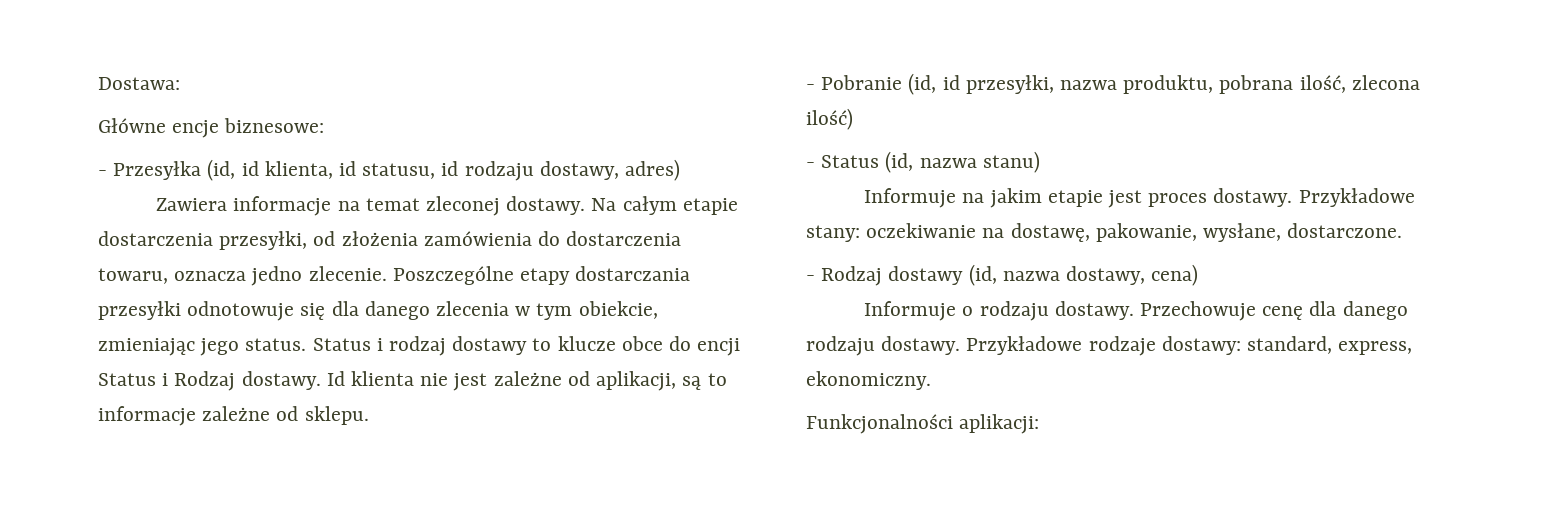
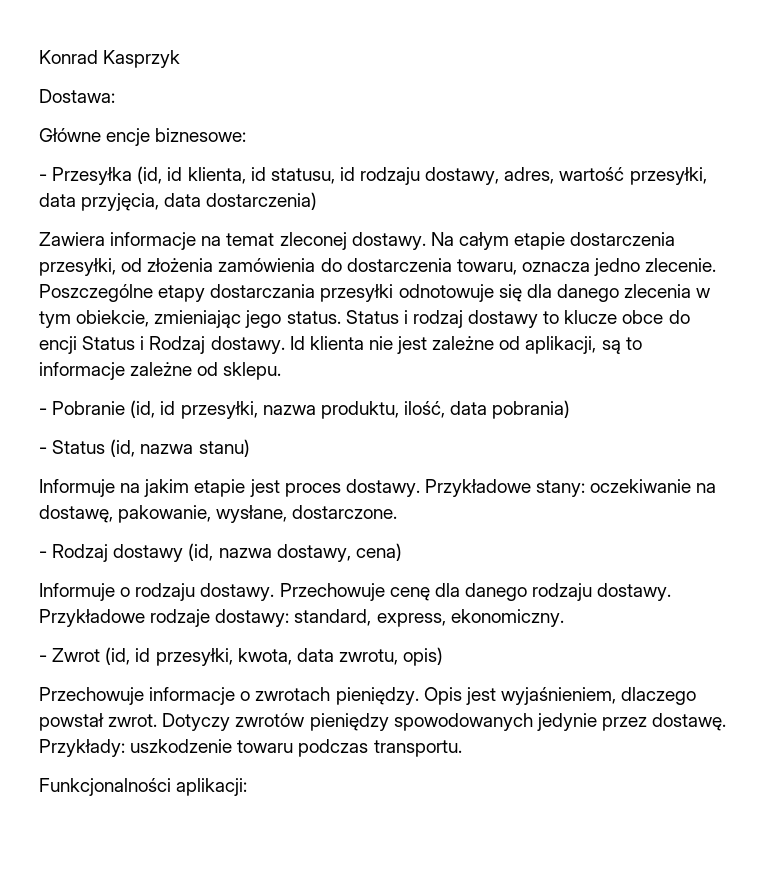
(98, 83) none -> [39,50,181,68] Konrad Kasprzyk //
[625,159,681,181] adres) -> [504,167,707,185] [39,192,318,211] adres, wartość przesyłki, data przyjęcia, data dostarczenia)
[1219,75,1420,94] [806,108,853,130] pobrana ilość, zlecona ilość) -> [403,400,571,419] ilość, data pobrania)
(931, 380) none -> [39,647,444,666] [39,687,697,705] [39,713,727,731] [39,739,462,757] // - Zwrot (id, id przesyłki, kwota, data zwrotu, opis) // Przechowuje informacje o zwrotach pieniędzy. Opis jest wyjaśnieniem, dlaczego powstał zwrot. Dotyczy zwrotów pieniędzy spowodowanych jedynie przez dostawę. Przykłady: uszkodzenie towaru podczas transportu.

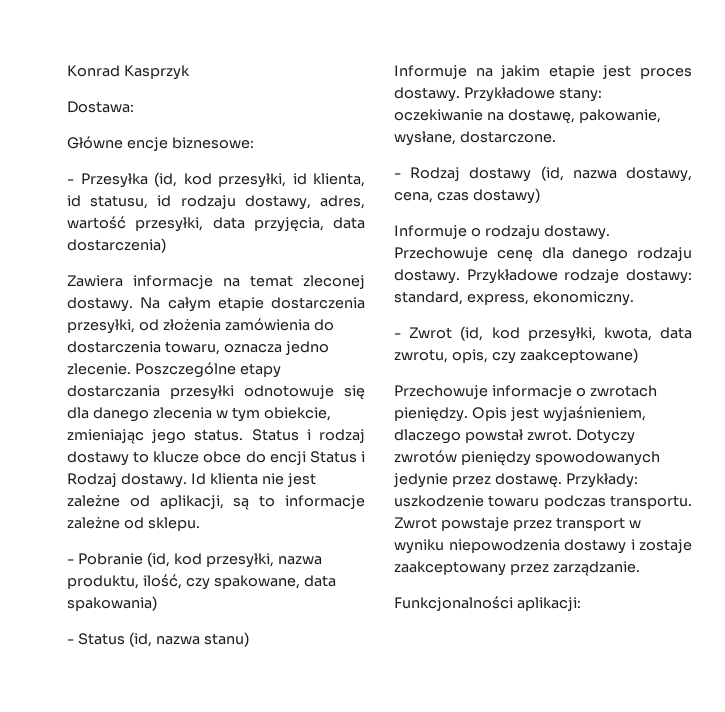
(163, 175) none -> [183,173,286,188] kod przesyłki,
[160,401,176,415] id -> [173,553,202,565] kod
[450,400,571,419] data pobrania) -> [185,575,336,590] [67,596,157,611] czy spakowane, data spakowania)
[355,543,402,561] cena) -> [394,188,540,204] cena, czas dostawy)
[135,648,151,662] id -> [491,327,520,339] kod
[403,647,444,666] opis) -> [451,348,638,364] opis, czy zaakceptowane)
(462, 748) none -> [394,517,641,531] [394,539,692,554] [394,561,640,576] Zwrot powstaje przez transport w wyniku niepowodzenia dostawy i zostaje zaakceptowany przez zarządzanie.

